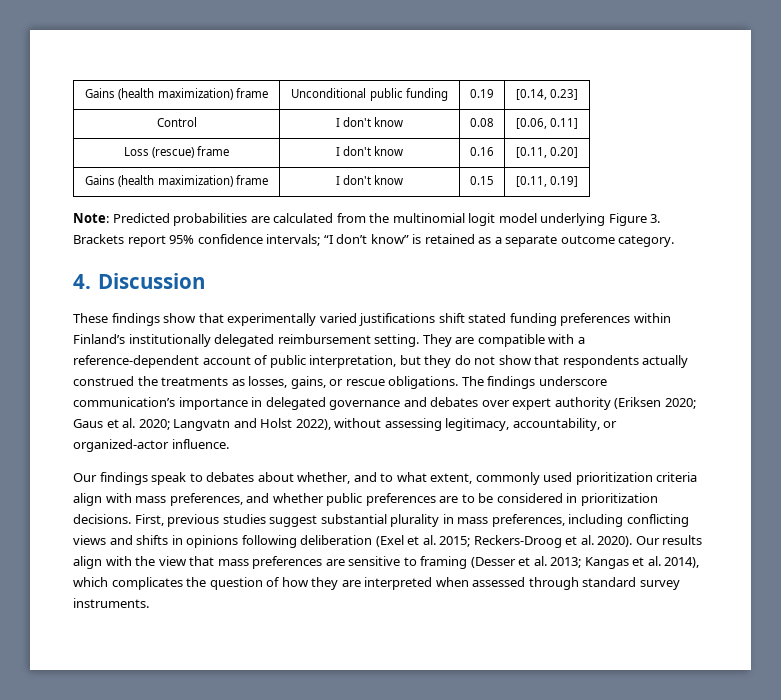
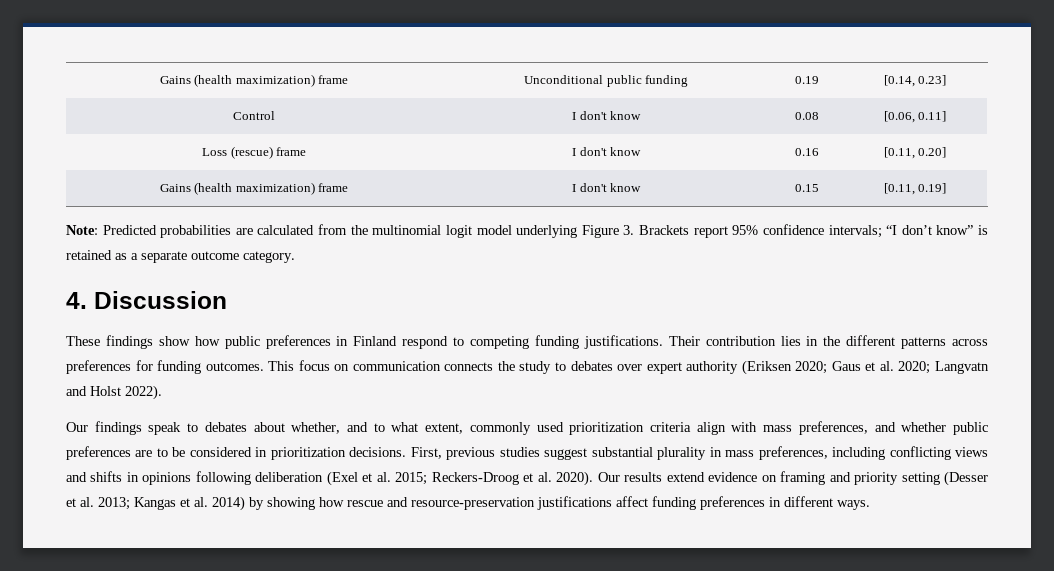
[198,313,671,326] [73,334,585,347] [73,355,689,368] [73,376,607,389] [73,397,427,410] that experimentally varied justifications shift stated funding preferences within Finland’s institutionally delegated reimbursement setting. They are compatible with a reference-dependent account of public interpretation, but they do not show that respondents actually construed the treatments as losses, gains, or rescue obligations. The findings underscore communication’s importance in delegated governance and -> [194,335,988,349] [66,360,566,374] how public preferences in Finland respond to competing funding justifications. Their contribution lies in the different patterns across preferences for funding outcomes. This focus on communication connects the study to
[295,418,618,431] [73,439,229,452] 2022), without assessing legitimacy, accountability, or organized-actor influence. -> [125,385,162,400] 2022).
[73,556,468,569] align with the view that mass preferences are sensitive to framing -> [666,471,940,485] extend evidence on framing and priority setting
[664,557,700,568] [73,577,680,590] [73,598,149,608] 2014), which complicates the question of how they are interpreted when assessed through standard survey instruments. -> [212,496,870,511] 2014) by showing how rescue and resource-preservation justifications affect funding preferences in different ways.

